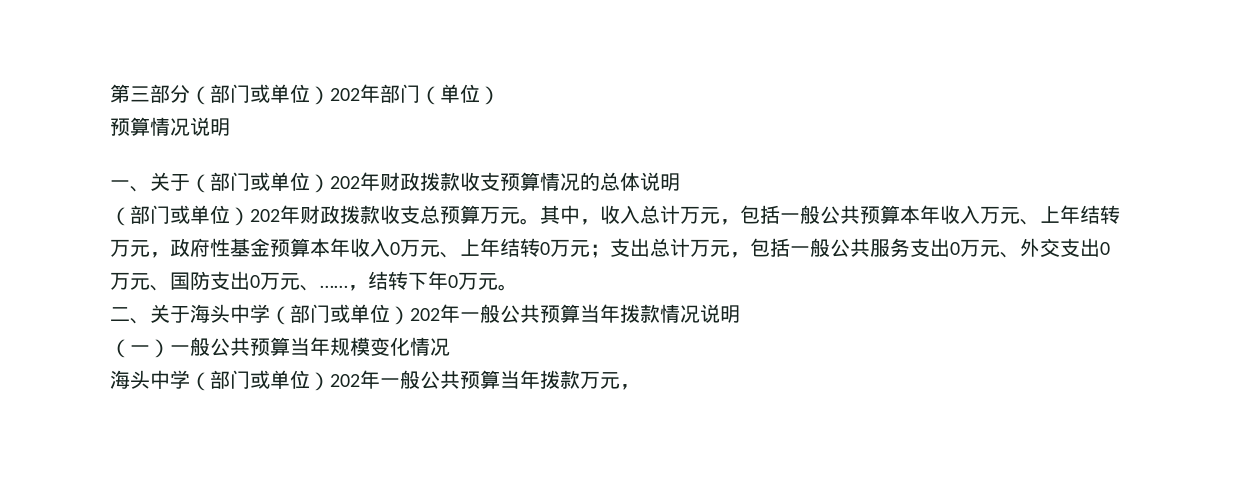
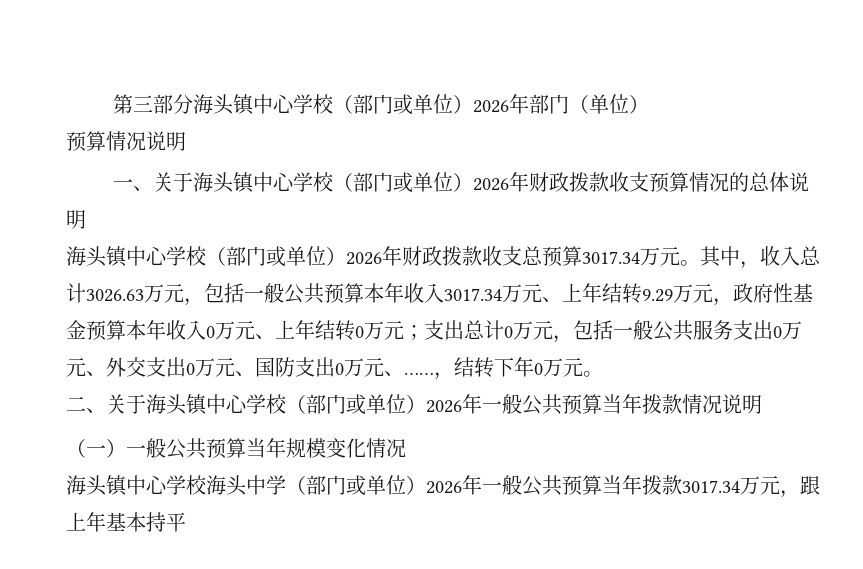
[190,84,360,105] （部门或单位）202 -> [193,94,510,115] 海头镇中心学校（部门或单位）2026
[190,172,360,193] （部门或单位）202 -> [193,172,510,193] 海头镇中心学校（部门或单位）2026
[110,205,280,226] （部门或单位）202 -> [66,246,382,267] 海头镇中心学校（部门或单位）2026
(480, 214) none -> [582,251,640,264] 3017.34
(680, 214) none -> [86,289,144,302] 3026.63
[980,205,1120,225] 万元、上年结转 -> [444,283,673,304] 3017.34万元、上年结转9.29
(690, 247) none -> [504,326,513,338] 0
[230,304,440,325] 中学（部门或单位）202 -> [186,394,462,415] 镇中心学校（部门或单位）2026
[150,370,640,391] 中学（部门或单位）202年一般公共预算当年拨款万元， -> [106,475,820,498] [66,512,186,532] 镇中心学校海头中学（部门或单位）2026年一般公共预算当年拨款3017.34万元，跟上年基本持平

